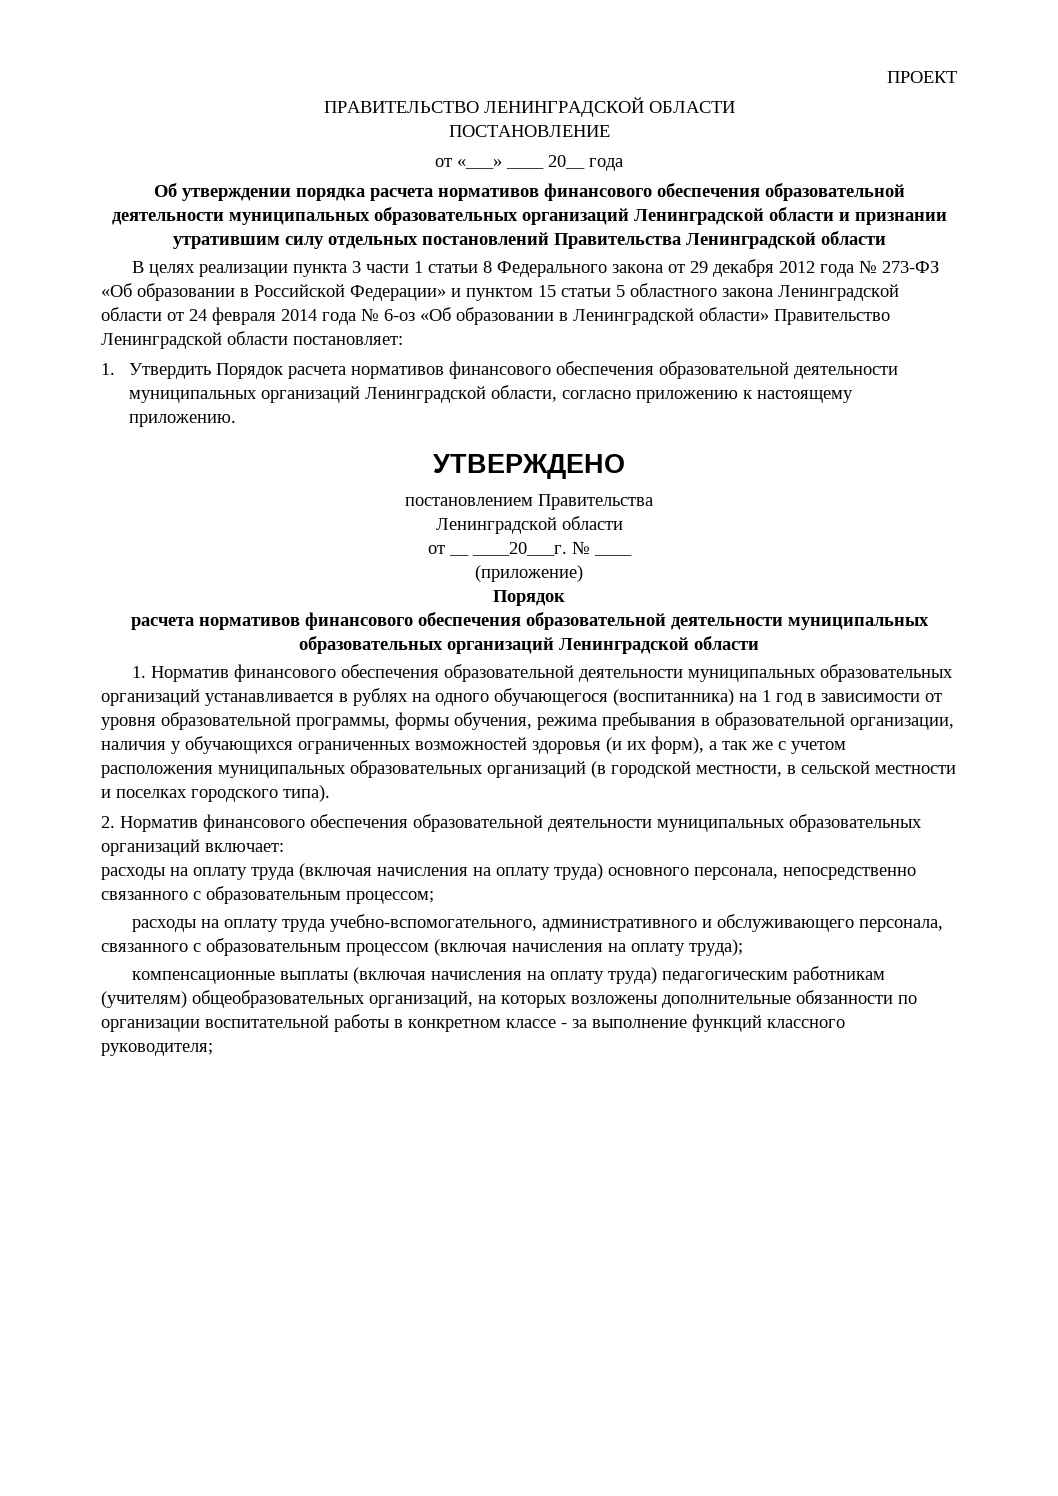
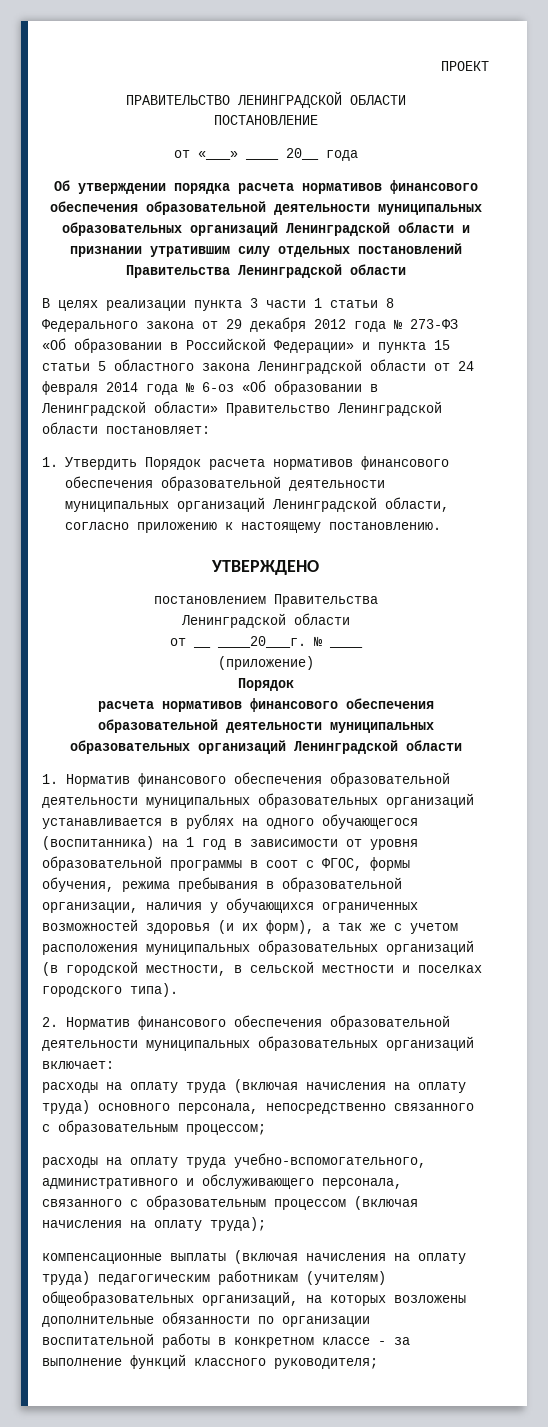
[466,288,533,301] пунктом -> [378,342,426,353] пункта
[129,414,237,427] приложению. -> [328,522,441,530] постановлению.
[296,717,390,730] программы, -> [170,858,362,871] программы в соот с ФГОС,

